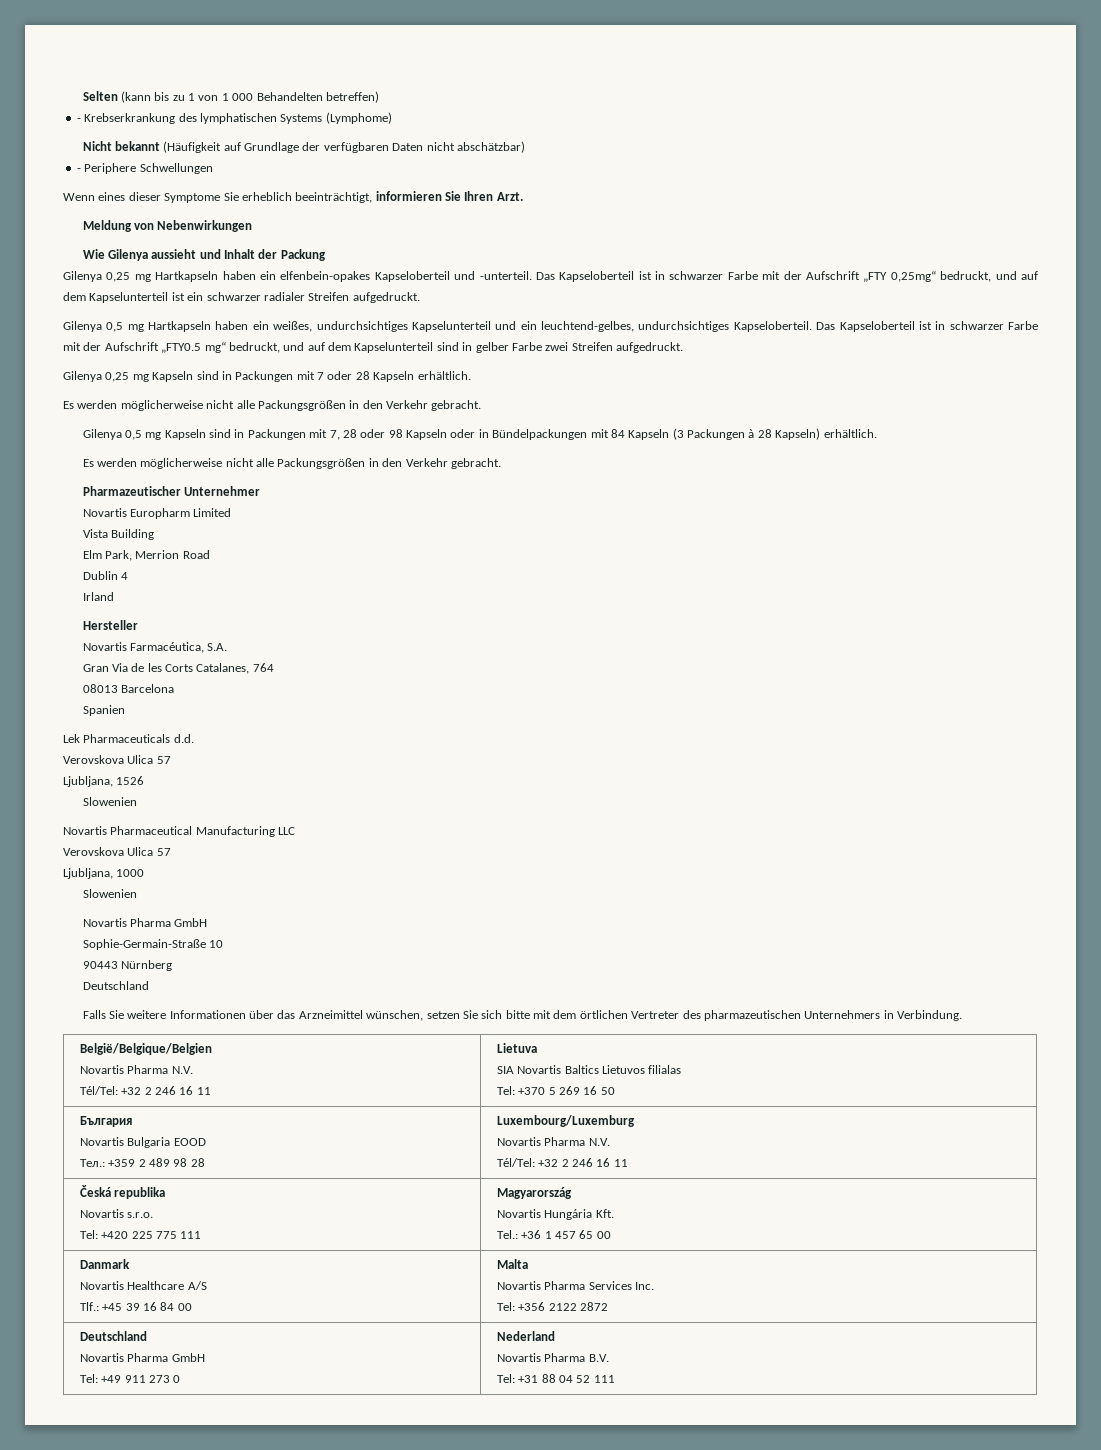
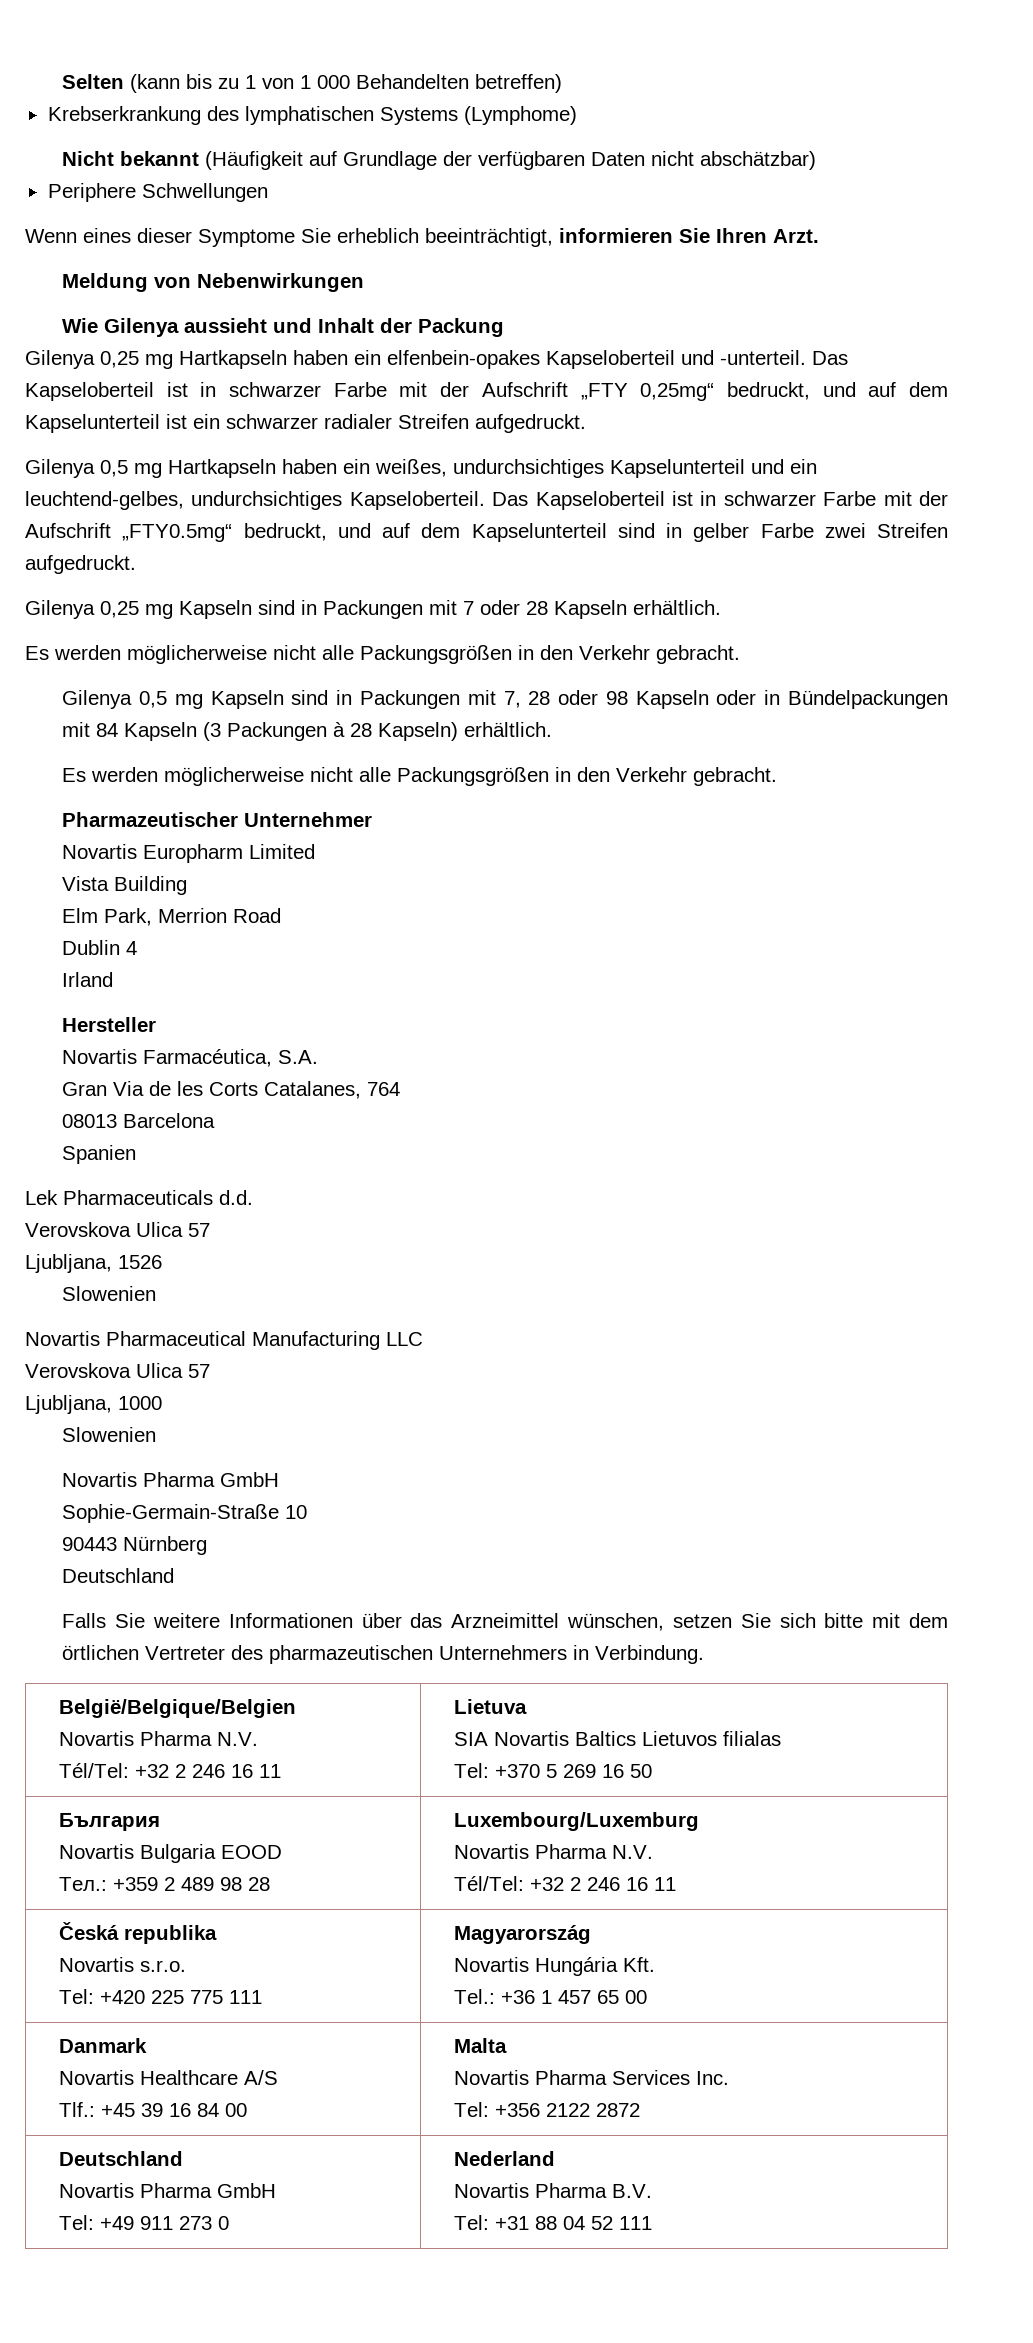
[76,118,81,122] - -> (563, 83) none
[76,168,81,172] - -> (817, 160) none
[161,342,226,353] „FTY0.5 mg“ -> [122,524,233,542] „FTY0.5mg“

